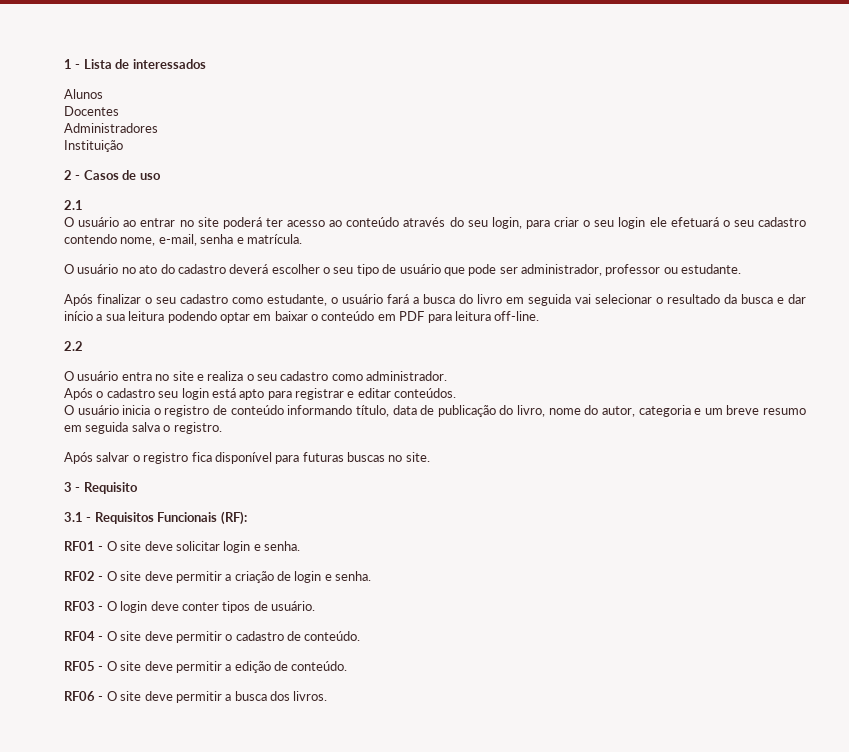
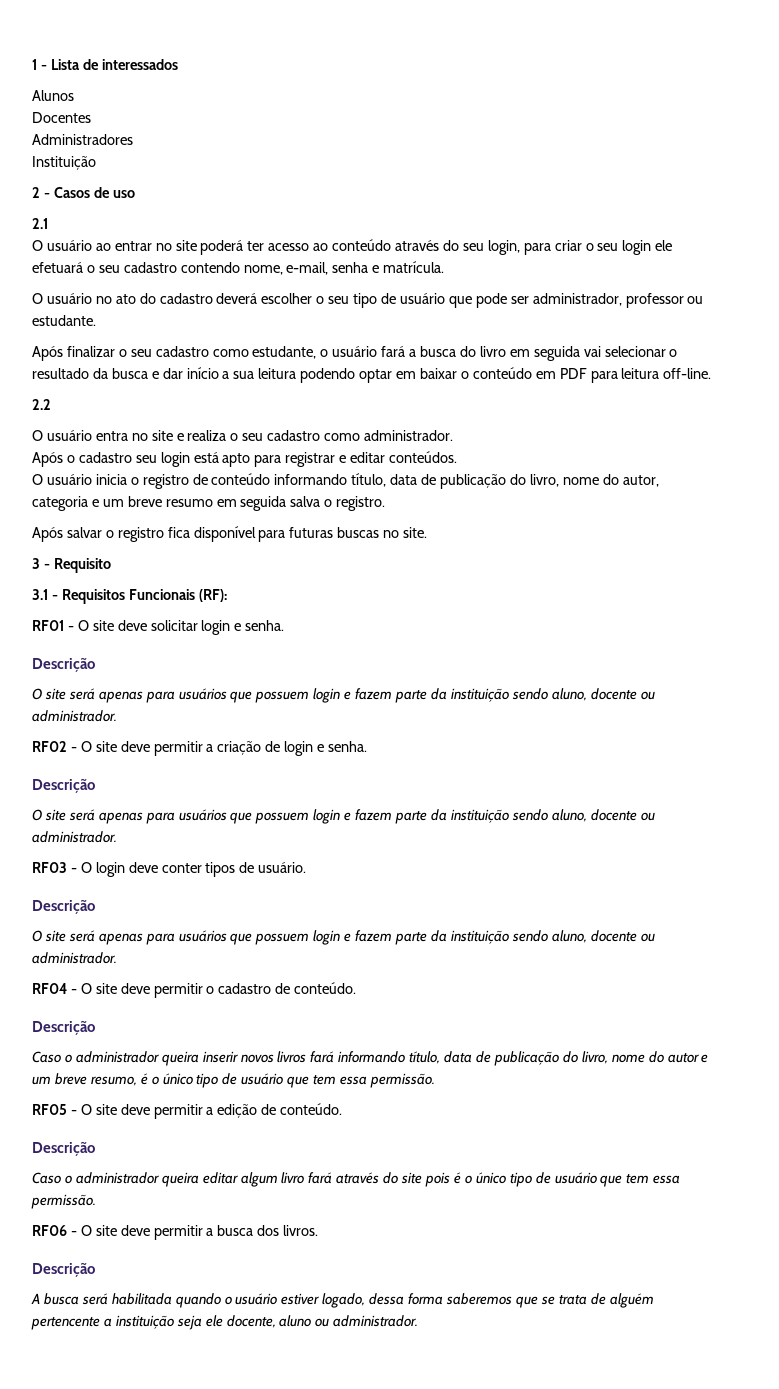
(300, 546) none -> [32,657,95,672] [32,688,655,703] [32,710,117,722] // Descrição // O site será apenas para usuários que possuem login e fazem parte da instituição sendo aluno, docente ou administrador.
(372, 576) none -> [32,778,95,793] [32,809,655,824] [32,831,117,843] // Descrição // O site será apenas para usuários que possuem login e fazem parte da instituição sendo aluno, docente ou administrador.
(315, 606) none -> [32,899,95,914] [32,930,655,945] [32,952,117,964] // Descrição // O site será apenas para usuários que possuem login e fazem parte da instituição sendo aluno, docente ou administrador.
(361, 636) none -> [32,1020,95,1035] [32,1051,709,1066] [32,1073,435,1088] // Descrição // Caso o administrador queira inserir novos livros fará informando título, data de publicação do livro, nome do autor e um breve resumo, é o único tipo de usuário que tem essa permissão.
(348, 666) none -> [32,1141,95,1156] [32,1172,681,1187] [31,1194,96,1209] // Descrição // Caso o administrador queira editar algum livro fará através do site pois é o único tipo de usuário que tem essa permissão.
(328, 696) none -> [32,1262,95,1277] [31,1293,654,1308] [31,1315,419,1330] // Descrição // A busca será habilitada quando o usuário estiver logado, dessa forma saberemos que se trata de alguém pertencente a instituição seja ele docente, aluno ou administrador.

